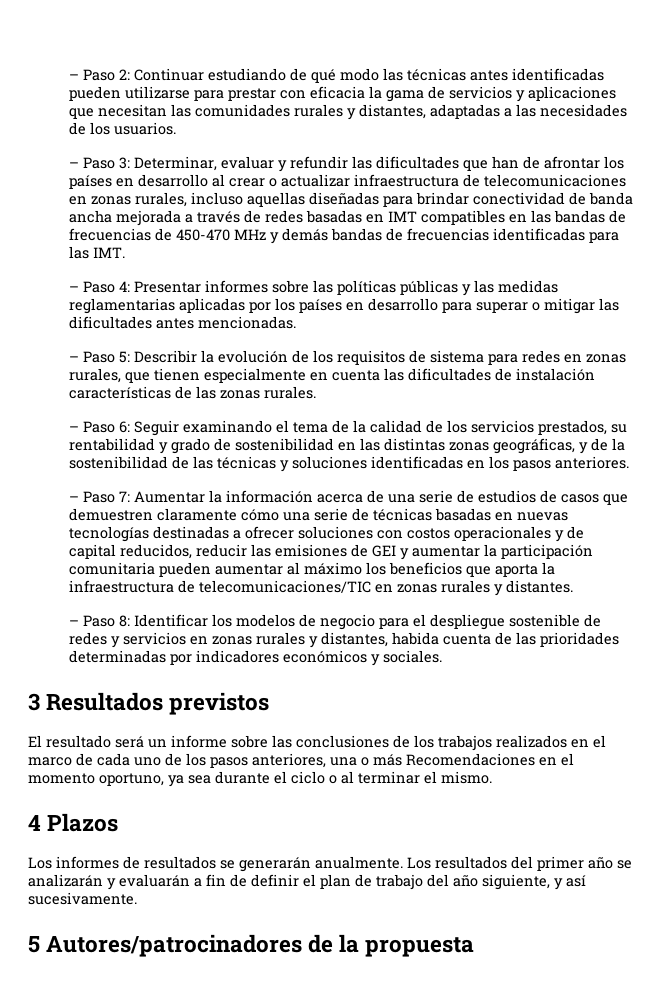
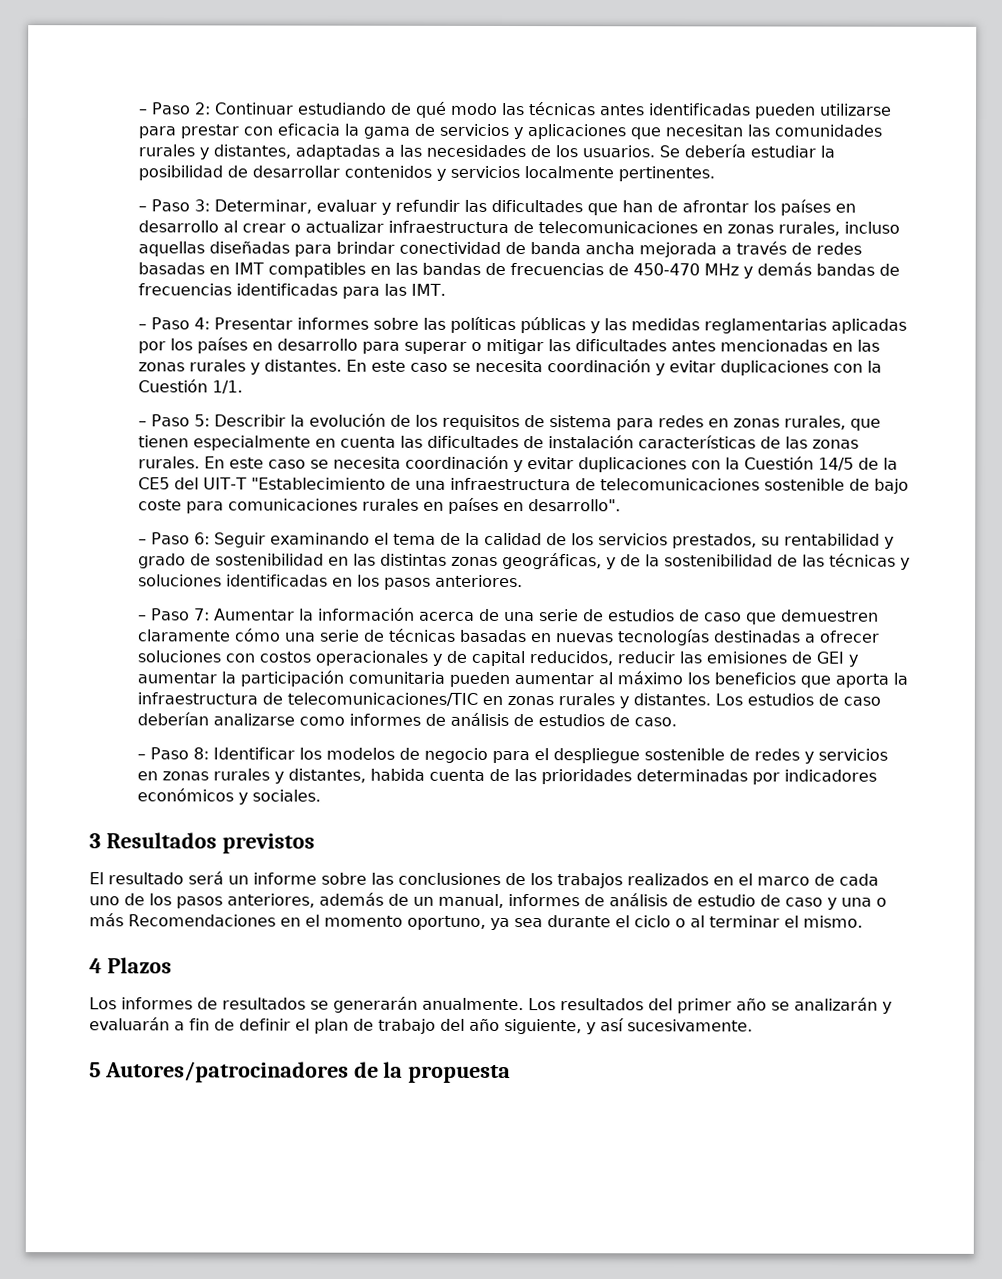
(176, 128) none -> [659,144,836,158] [138,165,716,182] Se debería estudiar la posibilidad de desarrollar contenidos y servicios localmente pertinentes.
[197,316,296,329] mencionadas. -> [720,339,881,352] [138,359,883,376] [138,379,244,394] mencionadas en las zonas rurales y distantes. En este caso se necesita coordinación y evitar duplicaciones con la Cuestión 1/1.
(316, 392) none -> [204,455,899,473] [138,477,910,494] [138,497,622,514] En este caso se necesita coordinación y evitar duplicaciones con la Cuestión 14/5 de la CE5 del UIT-T "Establecimiento de una infraestructura de telecomunicaciones sostenible de bajo coste para comunicaciones rurales en países en desarrollo".
[560,494,599,503] casos -> [704,612,743,622] caso
(573, 586) none -> [715,693,882,706] [137,712,678,727] Los estudios de caso deberían analizarse como informes de análisis de estudios de caso.
(326, 760) none -> [319,892,837,910] además de un manual, informes de análisis de estudio de caso y

